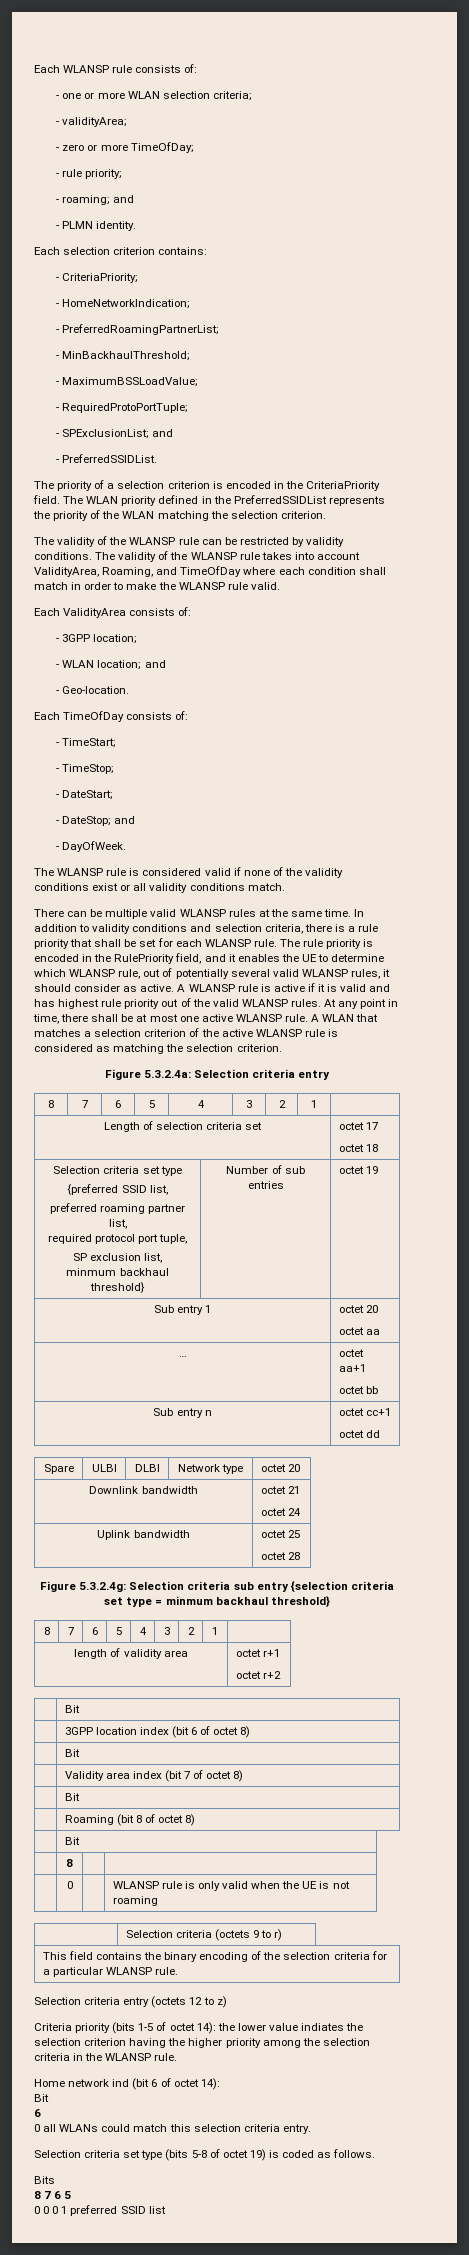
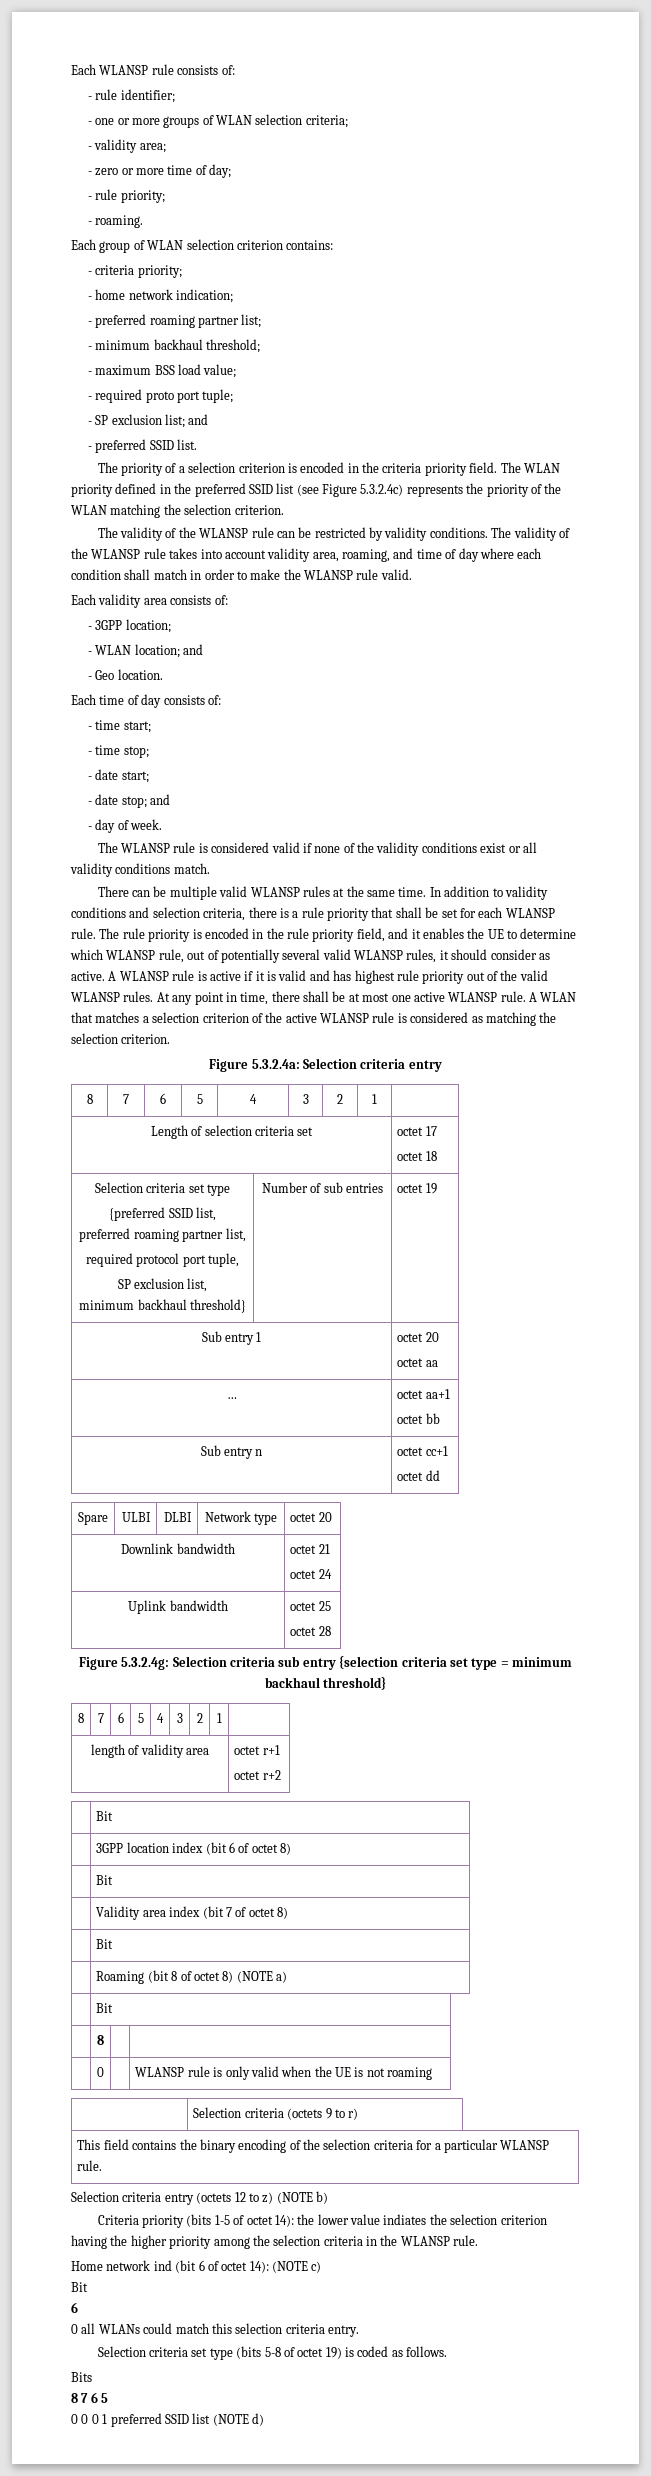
(198, 68) none -> [87,89,175,103] // - rule identifier;
(125, 95) none -> [163,115,214,128] groups of
[62,117,128,127] validityArea; -> [94,139,166,153] validity area;
[130,142,194,153] TimeOfDay; -> [167,164,231,178] time of day;
[62,195,135,205] [56,221,137,231] [34,247,60,255] roaming; and // - PLMN identity. // Each -> [95,215,144,228] [71,239,184,253] roaming. // Each group of WLAN
[62,273,139,283] [56,299,191,309] [56,324,220,335] [56,351,191,361] [56,377,199,387] [56,403,189,413] [56,429,174,439] [56,454,158,463] CriteriaPriority; // - HomeNetworkIndication; // - PreferredRoamingPartnerList; // - MinBackhaulThreshold; // - MaximumBSSLoadValue; // - RequiredProtoPortTuple; // - SPExclusionList; and // - PreferredSSIDList. -> [95,265,182,278] [87,289,233,303] [87,314,262,328] [87,339,260,353] [87,364,237,378] [87,389,234,403] [87,414,209,428] [87,439,197,453] criteria priority; // - home network indication; // - preferred roaming partner list; // - minimum backhaul threshold; // - maximum BSS load value; // - required proto port tuple; // - SP exclusion list; and // - preferred SSID list.
[306,481,381,491] CriteriaPriority -> [382,463,467,476] criteria priority
[233,495,327,504] PreferredSSIDList -> [194,483,404,497] preferred SSID list (see Figure 5.3.2.4c)
[34,566,242,577] ValidityArea, Roaming, and TimeOfDay -> [267,548,479,562] validity area, roaming, and time of day
[63,608,127,618] ValidityArea -> [98,594,167,608] validity area
[62,686,130,694] [34,711,189,722] [56,738,117,748] [56,764,115,774] [56,790,114,800] [56,816,136,826] [56,841,127,852] Geo-location. // Each TimeOfDay consists of: // - TimeStart; // - TimeStop; // - DateStart; // - DateStop; and // - DayOfWeek. -> [95,669,163,680] [71,694,221,708] [87,720,151,733] [87,745,149,758] [87,769,149,783] [87,794,170,808] [87,819,162,833] Geo location. // Each time of day consists of: // - time start; // - time stop; // - date start; // - date stop; and // - day of week.
[114,954,175,964] RulePriority -> [287,928,355,942] rule priority
[66,1268,117,1276] minmum -> [79,1300,135,1310] minimum
[165,1596,213,1605] minmum -> [512,1657,573,1667] minimum
(196, 1820) none -> [236,1971,288,1983] (NOTE a)
(227, 2002) none -> [276,2191,328,2204] (NOTE b)
(220, 2084) none -> [272,2261,322,2273] (NOTE c)
(166, 2210) none -> [212,2413,264,2426] (NOTE d)

